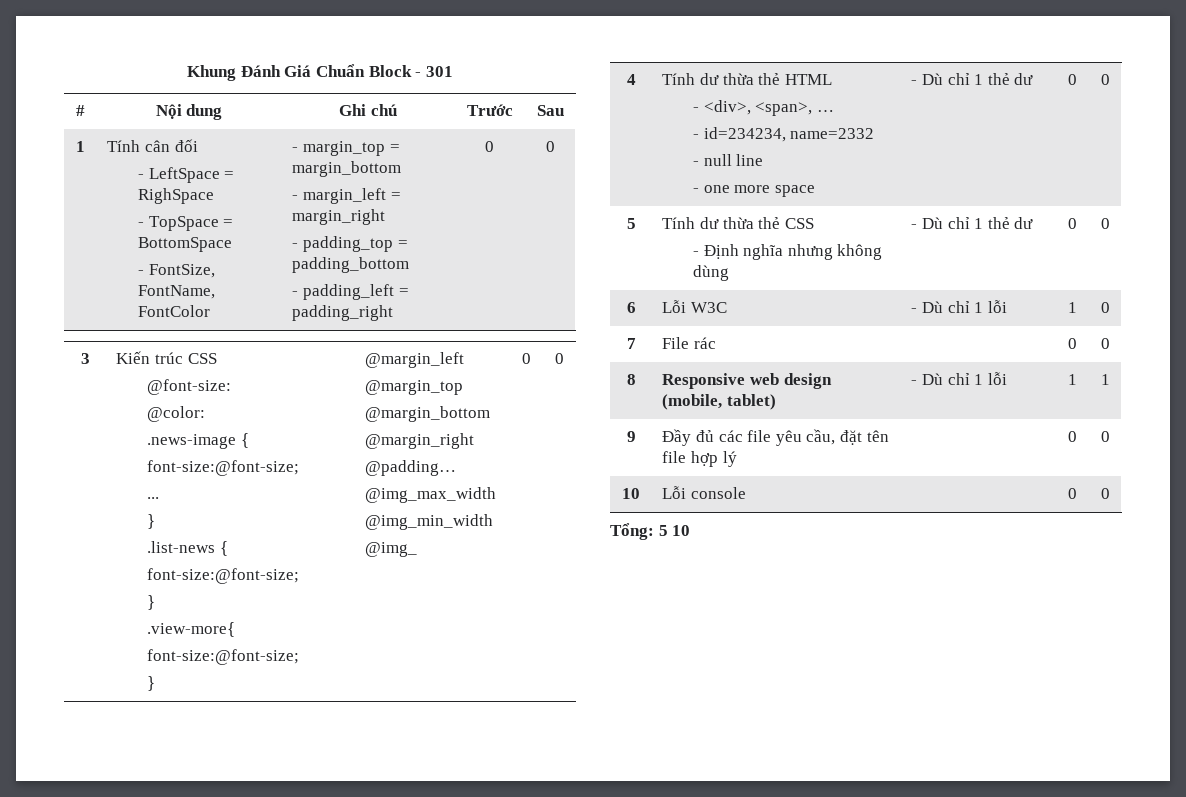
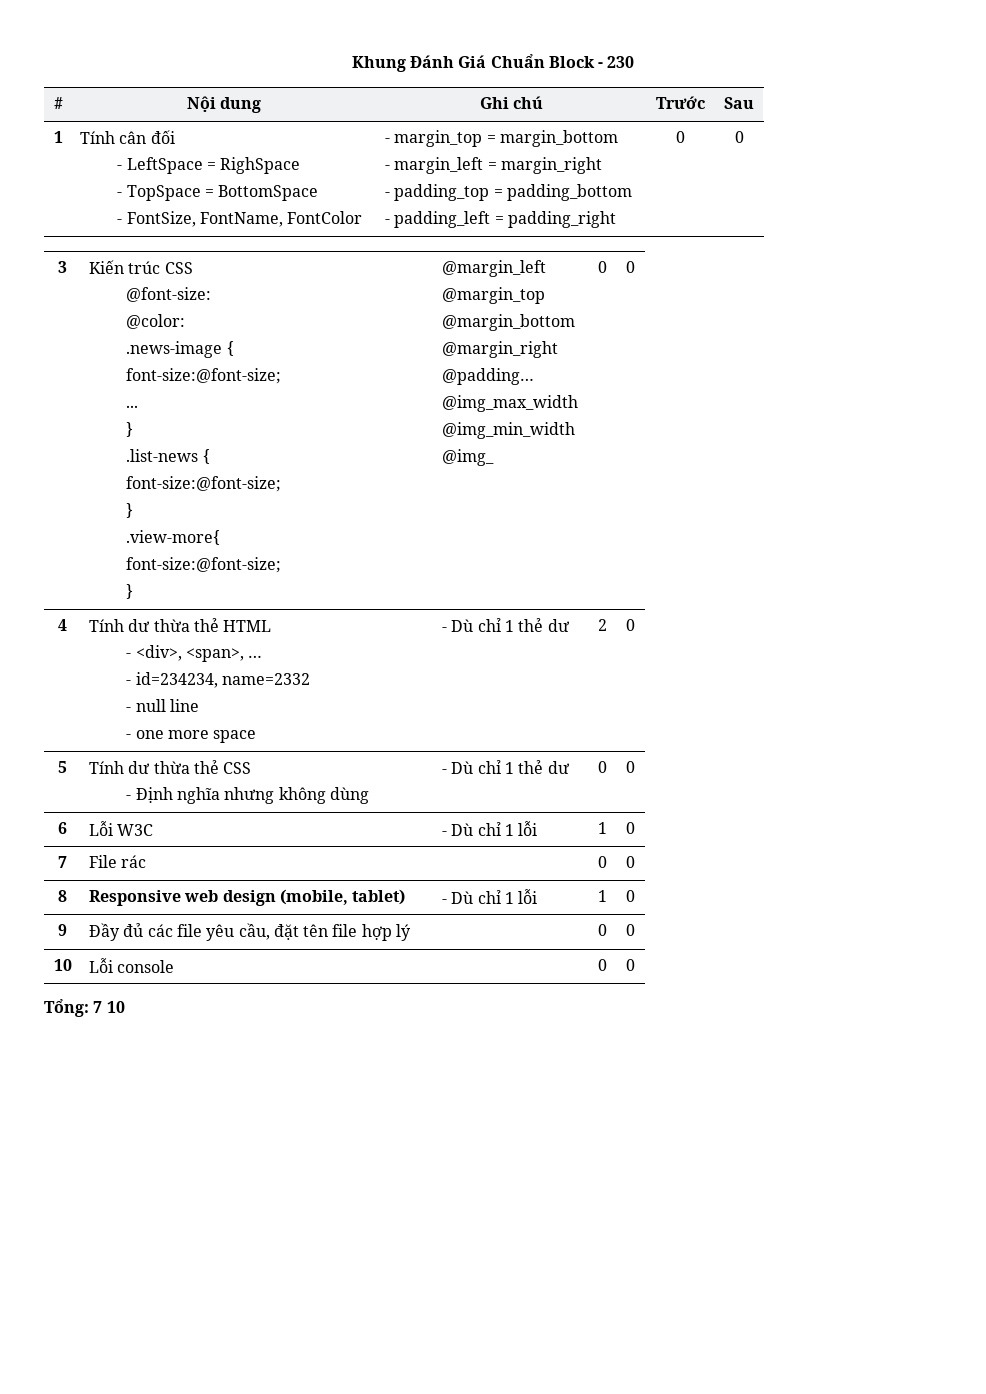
[425,66,453,77] 301 -> [607,56,635,68] 230
[1067,74,1077,85] 0 -> [598,619,607,631] 2
[1100,374,1110,385] 1 -> [626,890,635,902] 0
[658,525,668,536] 5 -> [93,1001,103,1013] 7

